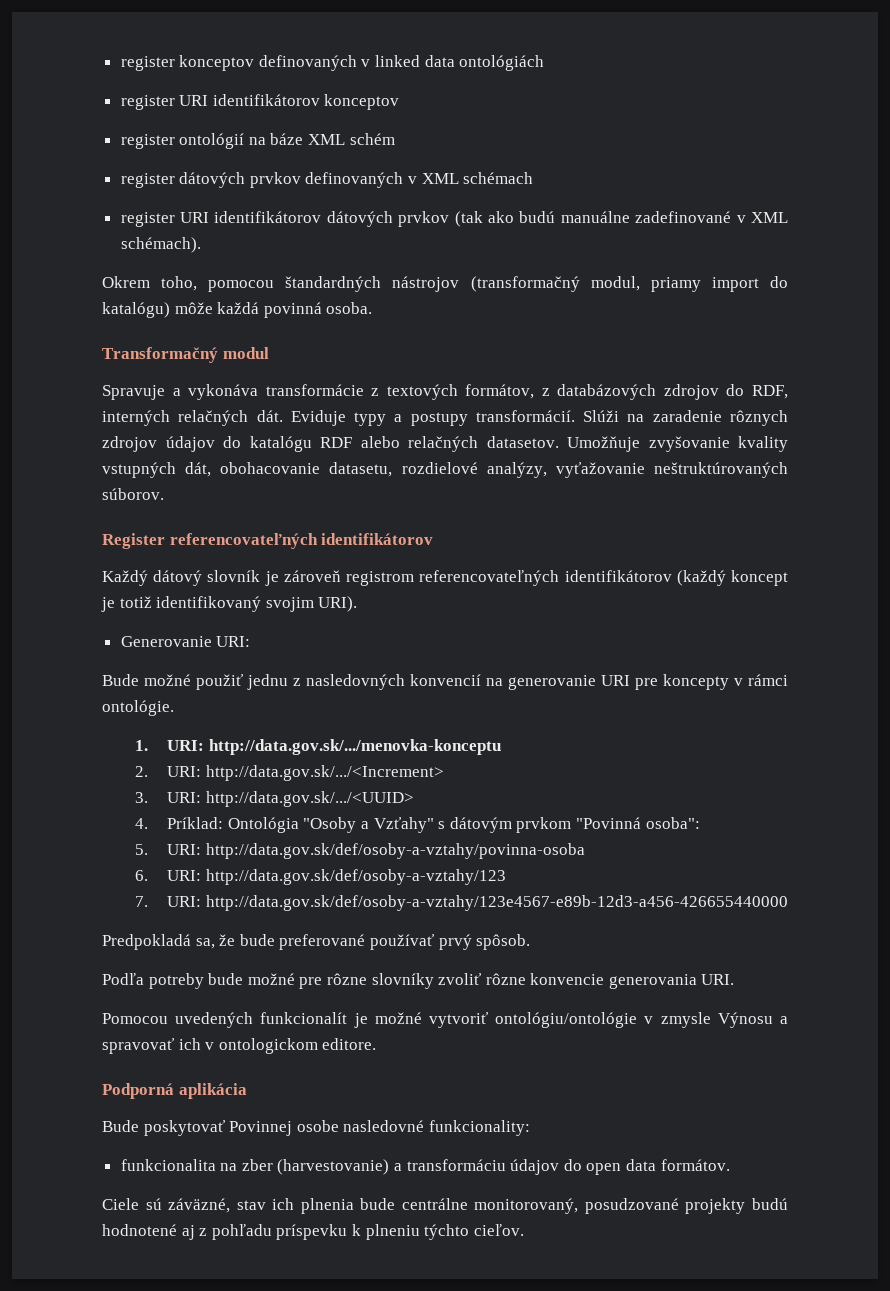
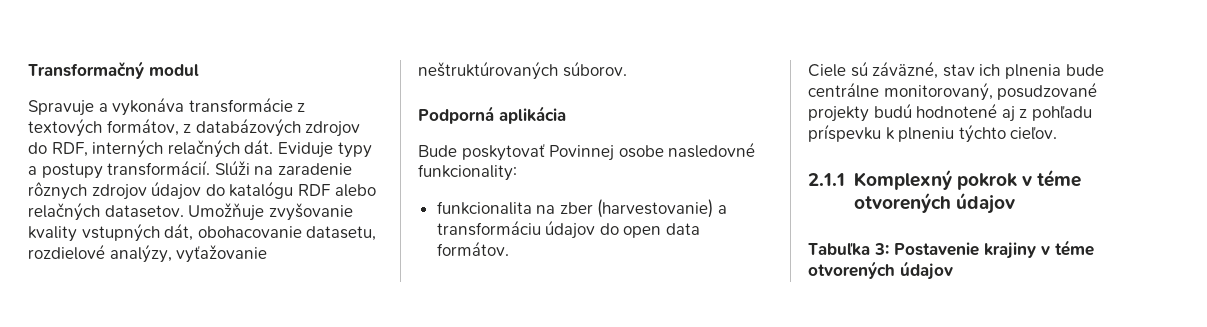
[120,55,545,71] [120,94,400,110] [120,133,395,149] [120,172,534,188] [120,211,788,227] [120,237,201,253] [102,276,788,292] [102,302,373,318] register konceptov definovaných v linked data ontológiách // register URI identifikátorov konceptov // register ontológií na báze XML schém // register dátových prvkov definovaných v XML schémach // register URI identifikátorov dátových prvkov (tak ako budú manuálne zadefinované v XML schémach). // Okrem toho, pomocou štandardných nástrojov (transformačný modul, priamy import do katalógu) môže každá povinná osoba. // -> (28, 70) none
[102,533,434,549] [102,570,788,586] [101,596,358,612] [120,636,251,647] [102,674,788,690] [102,700,174,716] [134,739,501,755] [134,765,444,781] [134,791,414,807] [134,817,700,833] [134,843,585,859] [134,869,506,885] [134,895,788,911] [102,934,531,950] [102,973,735,989] [102,1012,789,1028] [102,1038,377,1054] // Register referencovateľných identifikátorov // Každý dátový slovník je zároveň registrom referencovateľných identifikátorov (každý koncept je totiž identifikovaný svojim URI). // Generovanie URI: // Bude možné použiť jednu z nasledovných konvencií na generovanie URI pre koncepty v rámci ontológie. // 1. URI: http://data.gov.sk/.../menovka-konceptu // 2. URI: http://data.gov.sk/.../<Increment> // 3. URI: http://data.gov.sk/.../<UUID> // 4. Príklad: Ontológia "Osoby a Vzťahy" s dátovým prvkom "Povinná osoba": // 5. URI: http://data.gov.sk/def/osoby-a-vztahy/povinna-osoba // 6. URI: http://data.gov.sk/def/osoby-a-vztahy/123 // 7. URI: http://data.gov.sk/def/osoby-a-vztahy/123e4567-e89b-12d3-a456-426655440000 // Predpokladá sa, že bude preferované používať prvý spôsob. // Podľa potreby bude možné pre rôzne slovníky zvoliť rôzne konvencie generovania URI. // Pomocou uvedených funkcionalít je možné vytvoriť ontológiu/ontológie v zmysle Výnosu a spravovať ich v ontologickom editore. -> (627, 69) none
(524, 1230) none -> [808,169,1081,190] [853,192,1015,214] [808,240,1094,259] [808,261,953,280] // 2.1.1 Komplexný pokrok v téme otvorených údajov // Tabuľka 3: Postavenie krajiny v téme otvorených údajov

